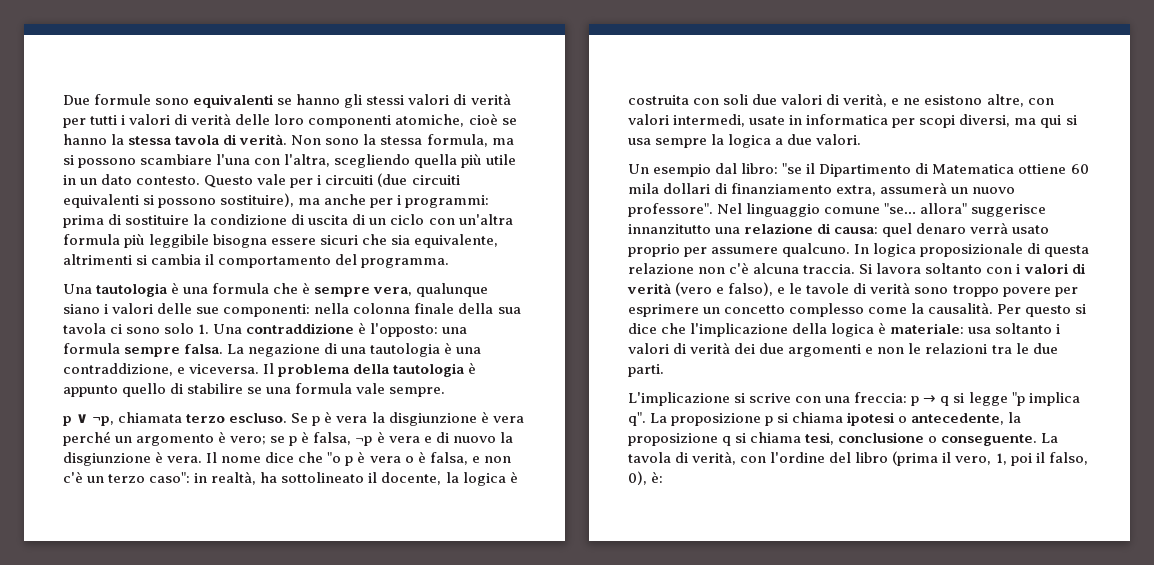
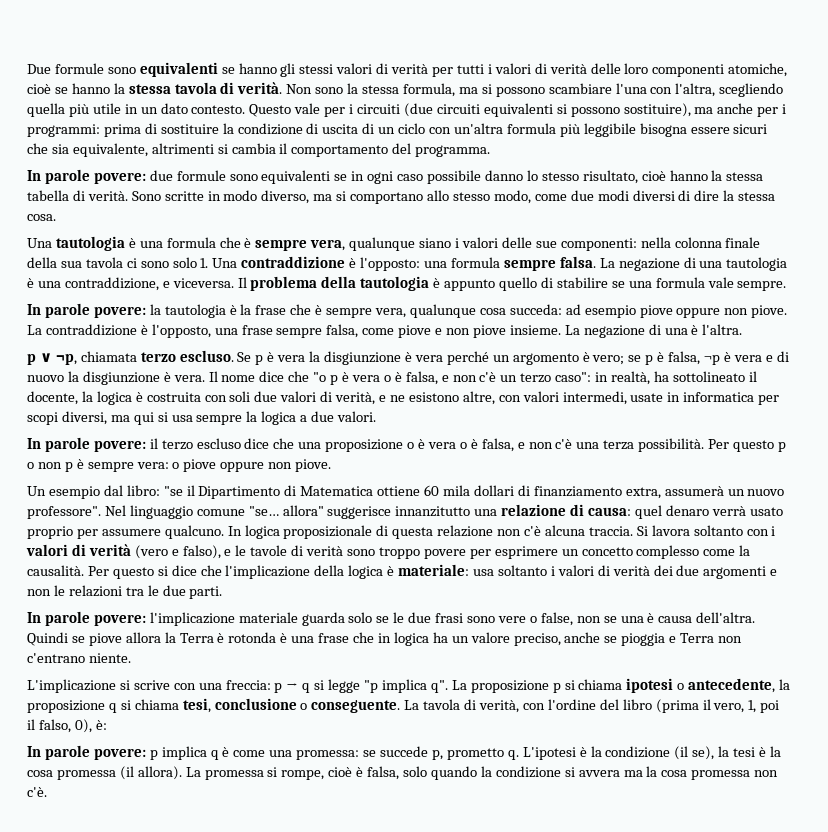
(450, 263) none -> [27,169,764,184] [27,190,776,204] [27,214,56,221] // In parole povere: due formule sono equivalenti se in ogni caso possibile danno lo stesso risultato, cioè hanno la stessa tabella di verità. Sono scritte in modo diverso, ma si comportano allo stesso modo, come due modi diversi di dire la stessa cosa.
(446, 392) none -> [27,303,788,318] [27,324,743,338] // In parole povere: la tautologia è la frase che è sempre vera, qualunque cosa succeda: ad esempio piove oppure non piove. La contraddizione è l'opposto, una frase sempre falsa, come piove e non piove insieme. La negazione di una è l'altra.
(862, 139) none -> [27,437,786,452] [27,459,332,472] // In parole povere: il terzo escluso dice che una proposizione o è vera o è falsa, e non c'è una terza possibilità. Per questo p o non p è sempre vera: o piove oppure non piove.
(664, 370) none -> [27,611,756,626] [27,632,743,646] [27,653,131,663] // In parole povere: l'implicazione materiale guarda solo se le due frasi sono vere o false, non se una è causa dell'altra. Quindi se piove allora la Terra è rotonda è una frase che in logica ha un valore preciso, anche se pioggia e Terra non c'entrano niente.
(664, 477) none -> [27,745,781,760] [27,766,779,780] [27,787,47,797] // In parole povere: p implica q è come una promessa: se succede p, prometto q. L'ipotesi è la condizione (il se), la tesi è la cosa promessa (il allora). La promessa si rompe, cioè è falsa, solo quando la condizione si avvera ma la cosa promessa non c'è.

